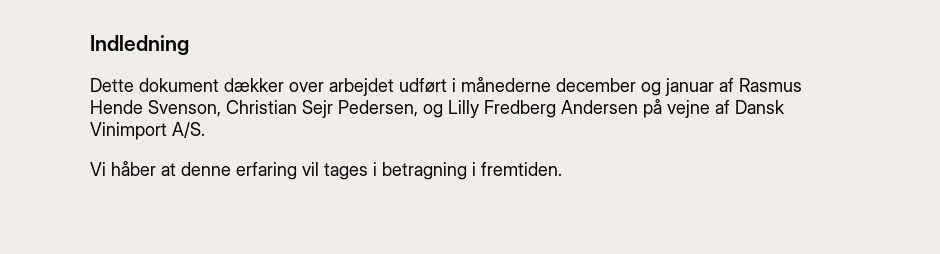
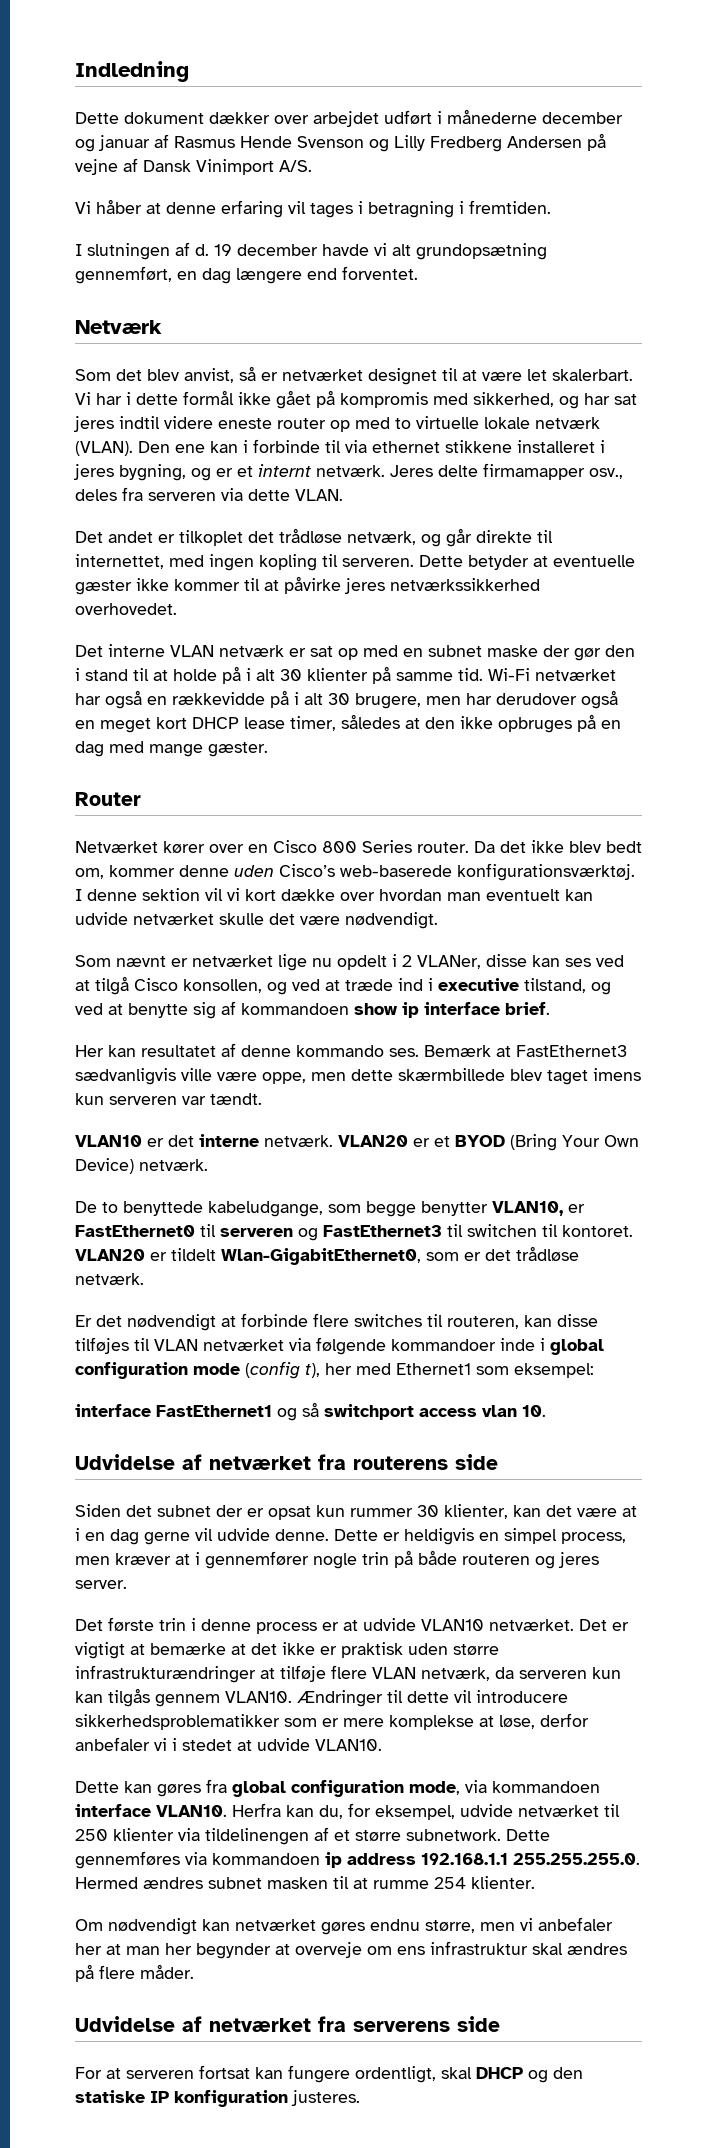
[148,100,418,118] Svenson, Christian Sejr Pedersen, -> [297,136,364,148] Svenson
(562, 169) none -> [75,242,547,260] [75,266,418,284] [75,320,162,334] [75,366,633,385] [75,390,637,409] [73,416,600,432] [75,439,605,456] [73,463,623,481] [75,487,343,501] [75,528,553,547] [75,554,635,571] [75,576,540,595] [75,603,177,615] [75,644,635,661] [75,666,616,684] [75,690,618,709] [75,714,621,733] [75,741,268,757] [75,792,141,806] [75,840,642,853] [75,863,635,881] [75,888,593,901] [75,912,438,929] [75,954,624,971] [75,976,611,995] [75,1001,550,1019] [75,1043,627,1057] [75,1068,641,1085] [75,1093,262,1105] [75,1134,639,1151] [75,1158,208,1174] [75,1201,585,1217] [75,1224,633,1241] [75,1246,579,1265] [75,1273,144,1285] [75,1313,598,1331] [75,1337,604,1355] [75,1361,594,1379] [75,1402,546,1421] [75,1454,498,1470] [75,1504,637,1520] [75,1528,626,1545] [75,1550,599,1569] [75,1580,127,1589] [75,1617,629,1634] [75,1642,499,1659] [75,1665,621,1683] [75,1688,568,1707] [75,1713,589,1730] [75,1737,382,1751] [75,1779,600,1797] [75,1803,620,1820] [75,1827,550,1845] [75,1851,640,1869] [75,1876,535,1889] [75,1917,613,1935] [75,1941,627,1959] [75,1964,194,1982] [75,2016,500,2032] [75,2065,583,2083] [75,2090,360,2107] // I slutningen af d. 19 december havde vi alt grundopsætning gennemført, en dag længere end forventet. // Netværk // Som det blev anvist, så er netværket designet til at være let skalerbart. Vi har i dette formål ikke gået på kompromis med sikkerhed, og har sat jeres indtil videre eneste router op med to virtuelle lokale netværk (VLAN). Den ene kan i forbinde til via ethernet stikkene installeret i jeres bygning, og er et internt netværk. Jeres delte firmamapper osv., deles fra serveren via dette VLAN. // Det andet er tilkoplet det trådløse netværk, og går direkte til internettet, med ingen kopling til serveren. Dette betyder at eventuelle gæster ikke kommer til at påvirke jeres netværkssikkerhed overhovedet. // Det interne VLAN netværk er sat op med en subnet maske der gør den i stand til at holde på i alt 30 klienter på samme tid. Wi-Fi netværket har også en rækkevidde på i alt 30 brugere, men har derudover også en meget kort DHCP lease timer, således at den ikke opbruges på en dag med mange gæster. // Router // Netværket kører over en Cisco 800 Series router. Da det ikke blev bedt om, kommer denne uden Cisco’s web-baserede konfigurationsværktøj. I denne sektion vil vi kort dække over hvordan man eventuelt kan udvide netværket skulle det være nødvendigt. // Som nævnt er netværket lige nu opdelt i 2 VLANer, disse kan ses ved at tilgå Cisco konsollen, og ved at træde ind i executive tilstand, og ved at benytte sig af kommandoen show ip interface brief. // Her kan resultatet af denne kommando ses. Bemærk at FastEthernet3 sædvanligvis ville være oppe, men dette skærmbillede blev taget imens kun serveren var tændt. // VLAN10 er det interne netværk. VLAN20 er et BYOD (Bring Your Own Device) netværk. // De to benyttede kabeludgange, som begge benytter VLAN10, er FastEthernet0 til serveren og FastEthernet3 til switchen til kontoret. VLAN20 er tildelt Wlan-GigabitEthernet0, som er det trådløse netværk. // Er det nødvendigt at forbinde flere switches til routeren, kan disse tilføjes til VLAN netværket via følgende kommandoer inde i global configuration mode (config t), her med Ethernet1 som eksempel: // interface FastEthernet1 og så switchport access vlan 10. // Udvidelse af netværket fra routerens side // Siden det subnet der er opsat kun rummer 30 klienter, kan det være at i en dag gerne vil udvide denne. Dette er heldigvis en simpel process, men kræver at i gennemfører nogle trin på både routeren og jeres server. // Det første trin i denne process er at udvide VLAN10 netværket. Det er vigtigt at bemærke at det ikke er praktisk uden større infrastrukturændringer at tilføje flere VLAN netværk, da serveren kun kan tilgås gennem VLAN10. Ændringer til dette vil introducere sikkerhedsproblematikker som er mere komplekse at løse, derfor anbefaler vi i stedet at udvide VLAN10. // Dette kan gøres fra global configuration mode, via kommandoen interface VLAN10. Herfra kan du, for eksempel, udvide netværket til 250 klienter via tildelinengen af et større subnetwork. Dette gennemføres via kommandoen ip address 192.168.1.1 255.255.255.0. Hermed ændres subnet masken til at rumme 254 klienter. // Om nødvendigt kan netværket gøres endnu større, men vi anbefaler her at man her begynder at overveje om ens infrastruktur skal ændres på flere måder. // Udvidelse af netværket fra serverens side // For at serveren fortsat kan fungere ordentligt, skal DHCP og den statiske IP konfiguration justeres.

